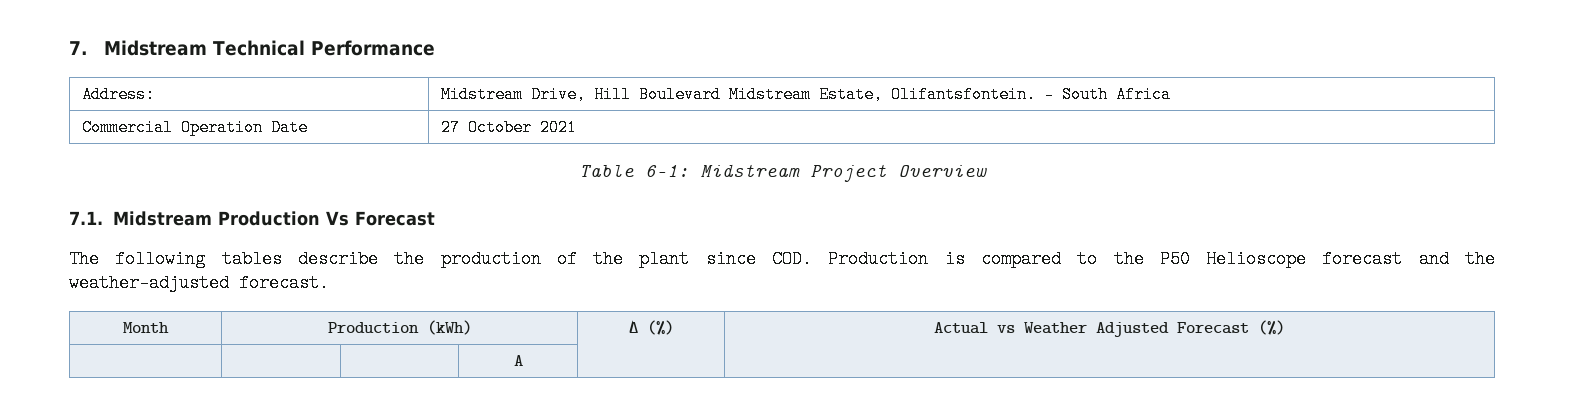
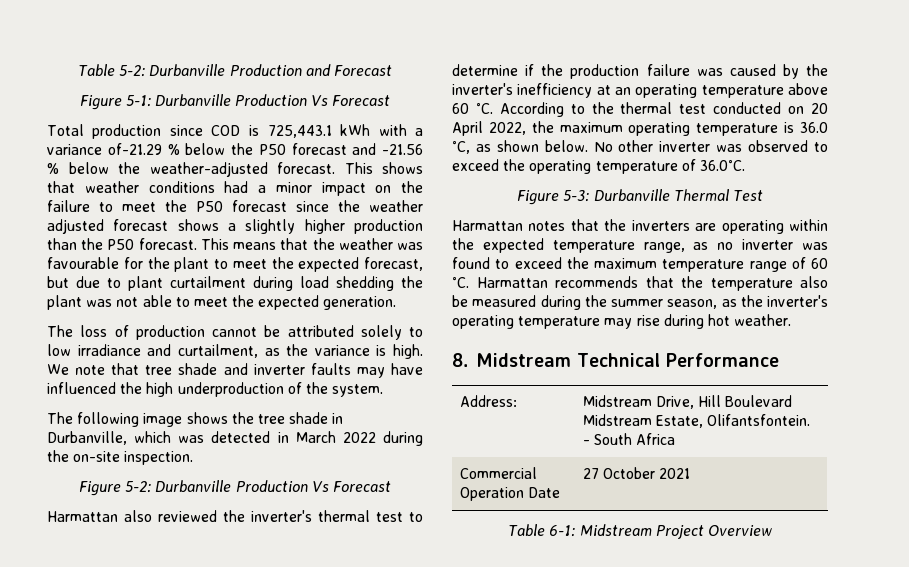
[69,41,88,55] 7. -> [78,64,392,77] [79,94,391,110] [47,124,423,139] [47,143,423,155] [47,162,423,177] [47,181,423,196] [47,200,423,212] [47,219,423,234] [47,238,424,250] [47,257,423,272] [47,276,423,291] [47,295,397,310] [47,325,423,340] [47,344,423,359] [47,363,423,378] [47,382,384,397] [47,412,344,427] [47,431,423,446] [47,450,194,465] [79,480,391,496] [47,510,423,522] [452,64,828,79] [452,83,828,98] [452,102,828,117] [452,121,828,136] [452,140,828,154] [452,159,745,174] [517,189,763,205] [452,219,828,234] [452,238,828,253] [452,257,828,272] [452,276,828,291] [452,295,828,310] [452,314,792,329] [452,353,468,367] Table 5-2: Durbanville Production and Forecast // Figure 5-1: Durbanville Production Vs Forecast // Total production since COD is 725,443.1 kWh with a variance of-21.29 % below the P50 forecast and -21.56 % below the weather-adjusted forecast. This shows that weather conditions had a minor impact on the failure to meet the P50 forecast since the weather adjusted forecast shows a slightly higher production than the P50 forecast. This means that the weather was favourable for the plant to meet the expected forecast, but due to plant curtailment during load shedding the plant was not able to meet the expected generation. // The loss of production cannot be attributed solely to low irradiance and curtailment, as the variance is high. We note that tree shade and inverter faults may have influenced the high underproduction of the system. // The following image shows the tree shade in Durbanville, which was detected in March 2022 during the on-site inspection. // Figure 5-2: Durbanville Production Vs Forecast // Harmattan also reviewed the inverter's thermal test to determine if the production failure was caused by the inverter's inefficiency at an operating temperature above 60 ˚C. According to the thermal test conducted on 20 April 2022, the maximum operating temperature is 36.0 ˚C, as shown below. No other inverter was observed to exceed the operating temperature of 36.0˚C. // Figure 5-3: Durbanville Thermal Test // Harmattan notes that the inverters are operating within the expected temperature range, as no inverter was found to exceed the maximum temperature range of 60 ˚C. Harmattan recommends that the temperature also be measured during the summer season, as the inverter's operating temperature may rise during hot weather. // 8.
[69,211,435,226] [69,250,1495,268] [69,274,329,292] [123,322,169,333] [327,320,472,335] [628,320,674,336] [934,320,1285,337] [513,355,523,366] // 7.1. Midstream Production Vs Forecast // The following tables describe the production of the plant since COD. Production is compared to the P50 Helioscope forecast and the weather-adjusted forecast. // Month | Production (kWh) | Δ (%) | Actual vs Weather Adjusted Forecast (%) // | | | A | | -> (772, 530) none

